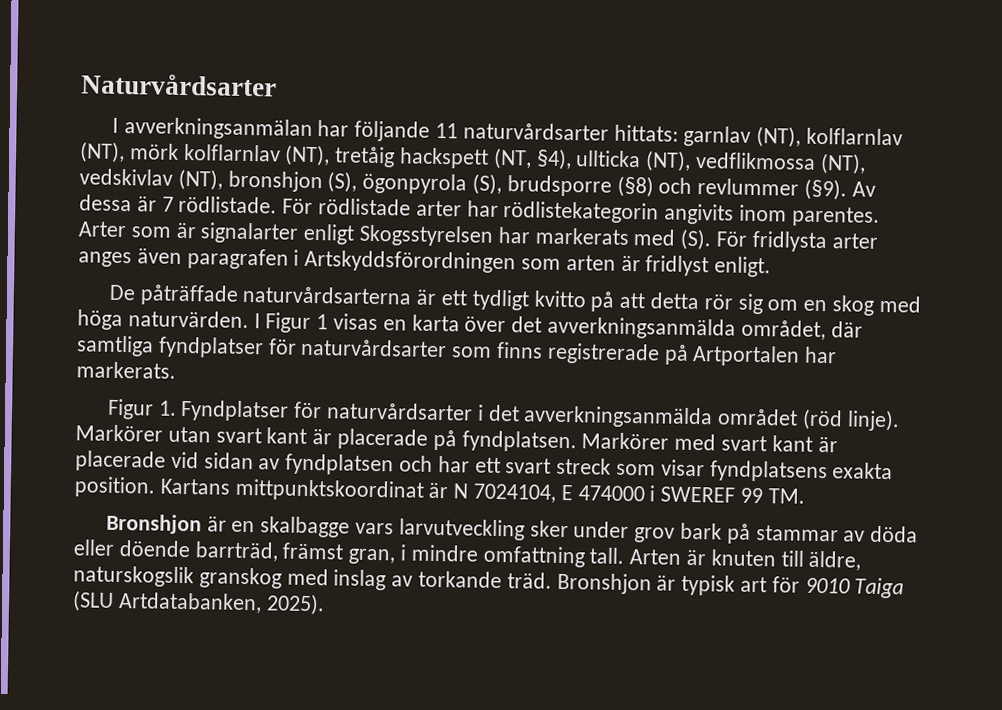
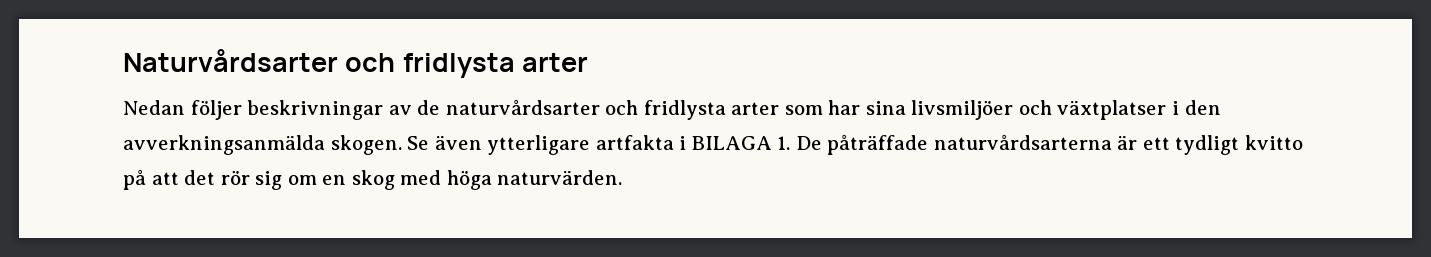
[111,117,903,148] [79,141,866,175] [79,168,876,201] [79,194,880,227] [78,221,878,253] [78,248,772,278] // I avverkningsanmälan har följande 11 naturvårdsarter hittats: garnlav (NT), kolflarnlav (NT), mörk kolflarnlav (NT), tretåig hackspett (NT, §4), ullticka (NT), vedflikmossa (NT), vedskivlav (NT), bronshjon (S), ögonpyrola (S), brudsporre (§8) och revlummer (§9). Av dessa är 7 rödlistade. För rödlistade arter har rödlistekategorin angivits inom parentes. Arter som är signalarter enligt Skogsstyrelsen har markerats med (S). För fridlysta arter anges även paragrafen i Artskyddsförordningen som arten är fridlyst enligt. // -> [345,53,588,78] [123,99,1221,120] [123,135,791,155] och fridlysta arter // Nedan följer beskrivningar av de naturvårdsarter och fridlysta arter som har sina livsmiljöer och växtplatser i den avverkningsanmälda skogen. Se även ytterligare artfakta i BILAGA 1.
[649,292,699,310] detta -> [184,170,216,185] det
[253,312,863,341] [76,335,838,367] [76,361,176,379] [106,398,900,432] [75,424,838,453] [75,450,894,483] [74,476,805,504] [105,513,919,544] [73,539,862,571] [73,565,905,599] [72,590,325,616] I Figur 1 visas en karta över det avverkningsanmälda området, där samtliga fyndplatser för naturvårdsarter som finns registrerade på Artportalen har markerats. // Figur 1. Fyndplatser för naturvårdsarter i det avverkningsanmälda området (röd linje). Markörer utan svart kant är placerade på fyndplatsen. Markörer med svart kant är placerade vid sidan av fyndplatsen och har ett svart streck som visar fyndplatsens exakta position. Kartans mittpunktskoordinat är N 7024104, E 474000 i SWEREF 99 TM. // Bronshjon är en skalbagge vars larvutveckling sker under grov bark på stammar av döda eller döende barrträd, främst gran, i mindre omfattning tall. Arten är knuten till äldre, naturskogslik granskog med inslag av torkande träd. Bronshjon är typisk art för 9010 Taiga (SLU Artdatabanken, 2025). -> (623, 177) none

